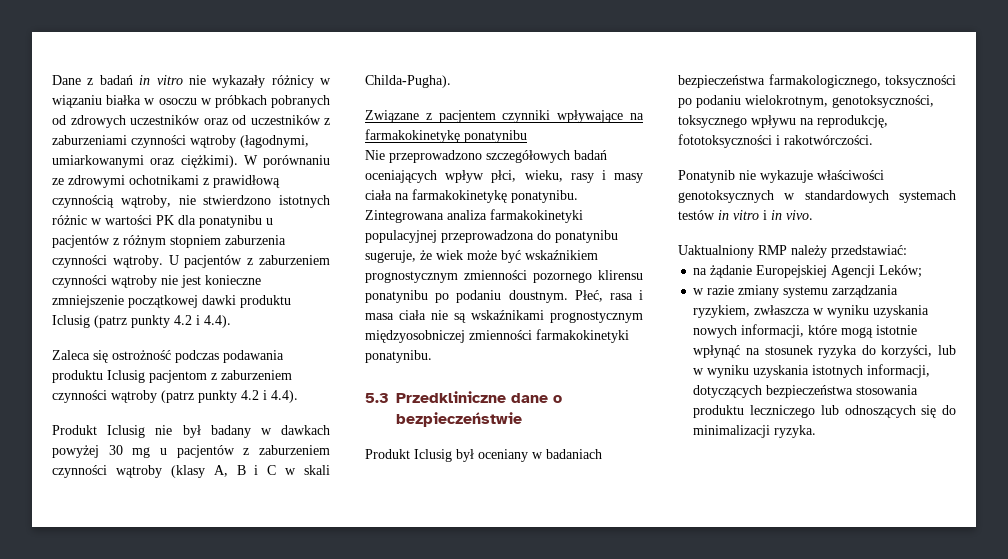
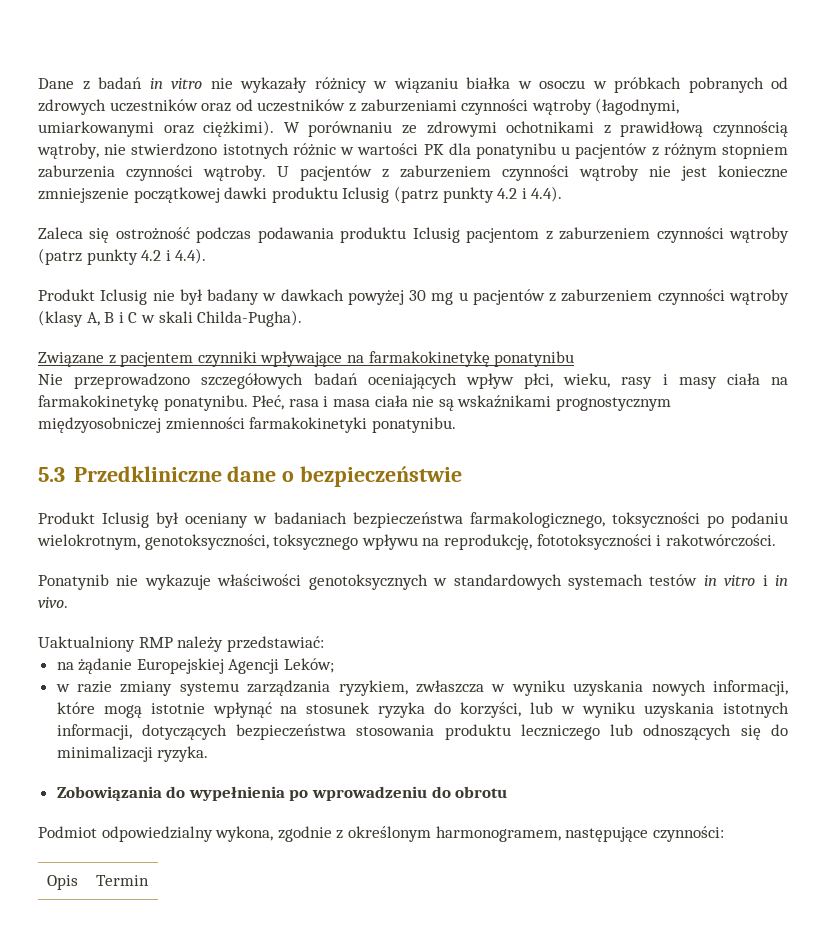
[365,209,583,223] [365,230,618,243] [365,250,598,263] [365,270,643,283] [365,290,568,303] Zintegrowana analiza farmakokinetyki populacyjnej przeprowadzona do ponatynibu sugeruje, że wiek może być wskaźnikiem prognostycznym zmienności pozornego klirensu ponatynibu po podaniu doustnym. -> (248, 403) none
(817, 431) none -> [56,786,508,801] [38,826,724,842] [46,875,78,890] [95,875,149,886] // Zobowiązania do wypełnienia po wprowadzeniu do obrotu // Podmiot odpowiedzialny wykona, zgodnie z określonym harmonogramem, następujące czynności: // Opis | Termin

